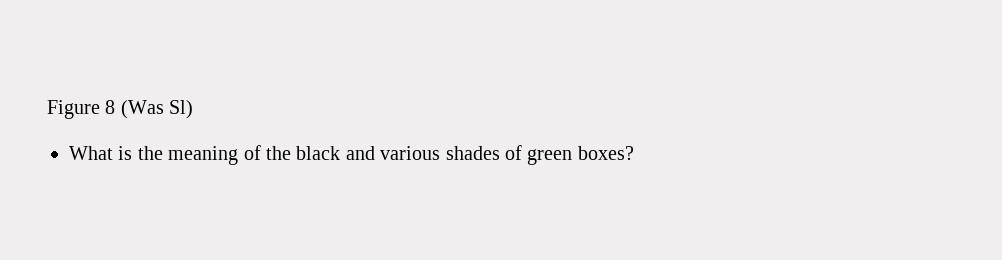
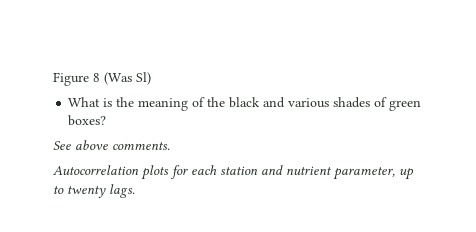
(634, 153) none -> [53,140,170,150] [53,165,414,180] [53,184,135,198] // See above comments. // Autocorrelation plots for each station and nutrient parameter, up to twenty lags.

